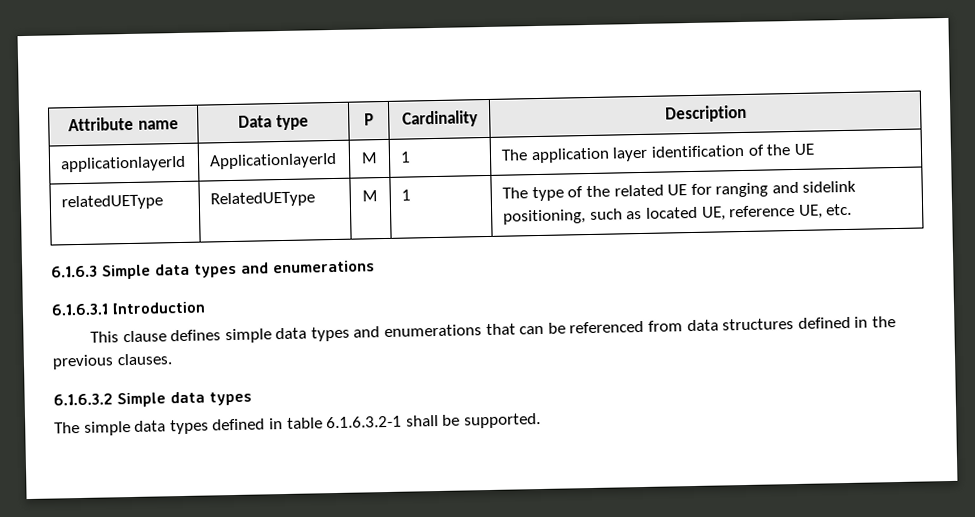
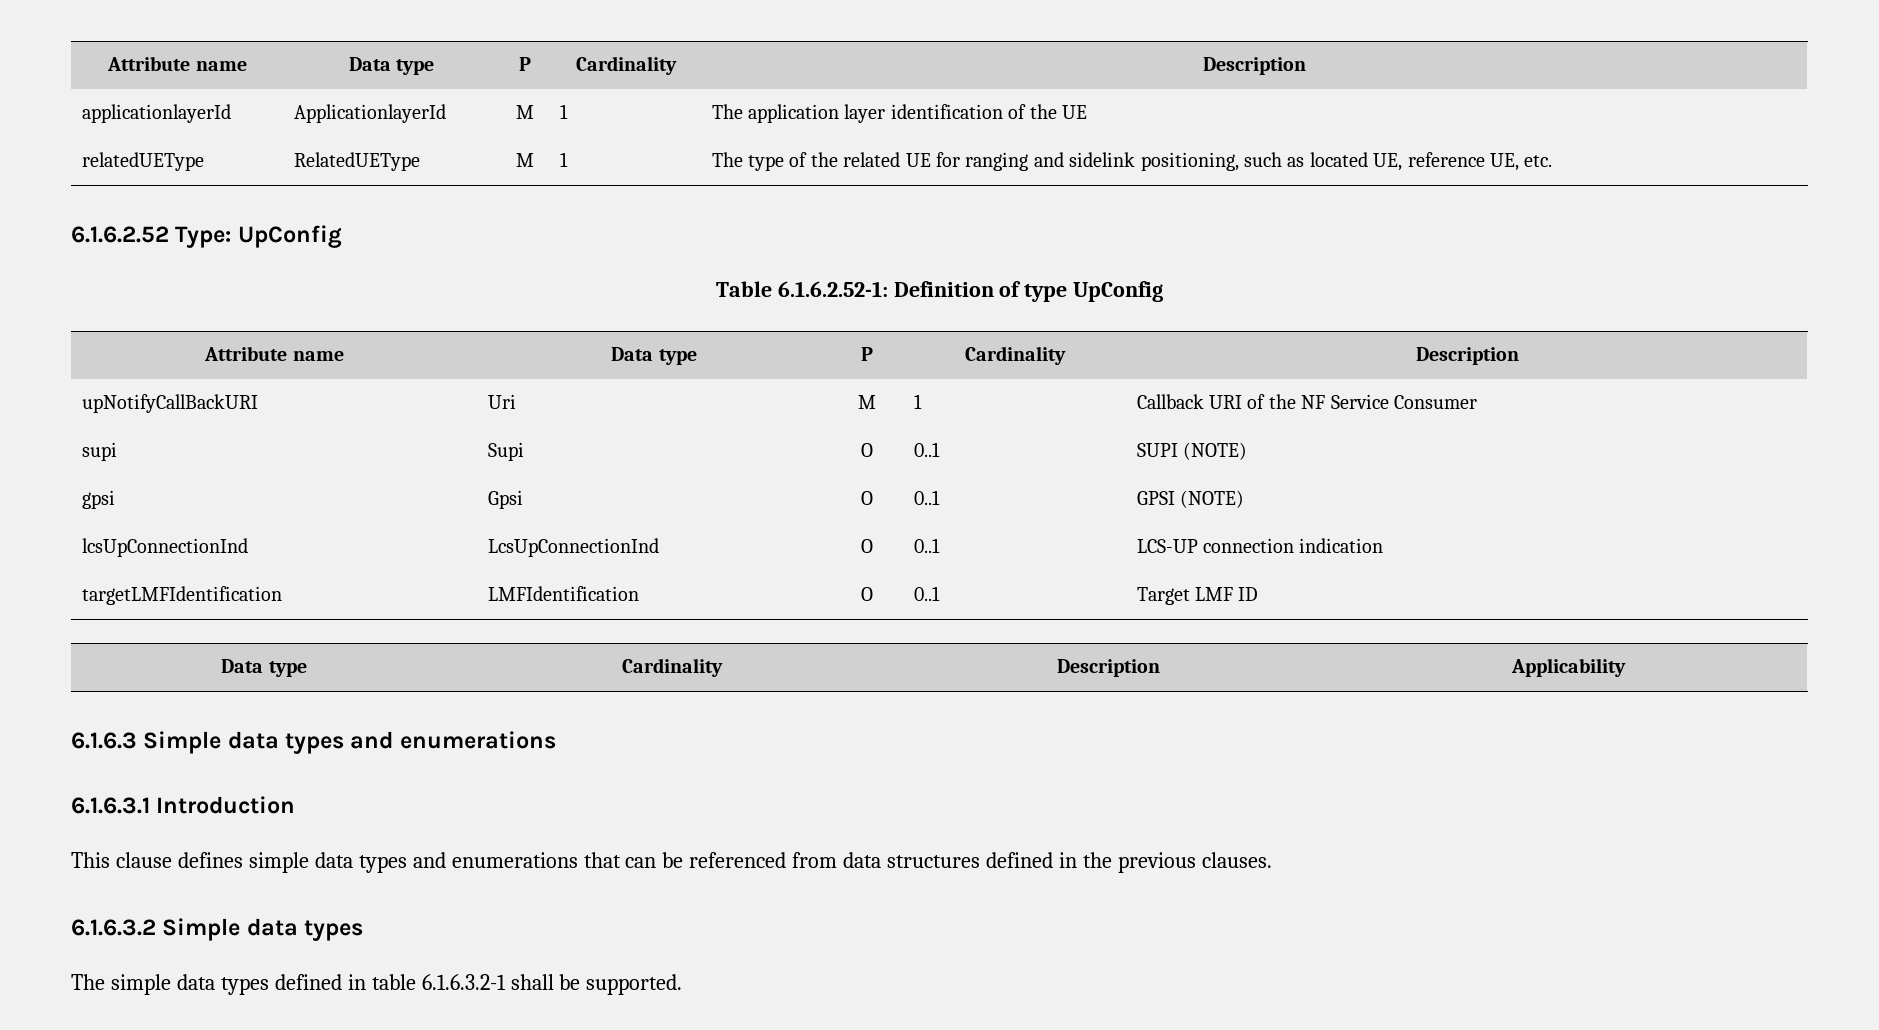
(853, 209) none -> [71,225,342,248] [715,281,1164,302] [204,346,344,361] [611,347,697,365] [861,347,873,361] [965,346,1066,365] [1415,347,1519,365] [81,394,258,413] [487,394,516,409] [858,395,876,409] [913,394,922,409] [1136,394,1477,409] [81,442,117,461] [487,442,524,461] [861,443,873,457] [913,442,940,457] [1136,442,1247,460] [81,490,115,509] [487,490,523,509] [861,491,873,505] [913,490,940,505] [1136,490,1244,508] [81,538,248,557] [487,538,659,557] [861,539,873,553] [913,538,940,553] [1136,538,1384,553] [81,586,282,605] [487,586,639,601] [861,587,873,601] [913,586,940,601] [1136,587,1259,605] [221,659,307,677] [622,658,723,677] [1057,659,1160,677] [1511,658,1626,677] // 6.1.6.2.52 Type: UpConfig // Table 6.1.6.2.52-1: Definition of type UpConfig // Attribute name | Data type | P | Cardinality | Description // upNotifyCallBackURI | Uri | M | 1 | Callback URI of the NF Service Consumer // supi | Supi | O | 0..1 | SUPI (NOTE) // gpsi | Gpsi | O | 0..1 | GPSI (NOTE) // lcsUpConnectionInd | LcsUpConnectionInd | O | 0..1 | LCS-UP connection indication // targetLMFIdentification | LMFIdentification | O | 0..1 | Target LMF ID // Data type | Cardinality | Description | Applicability

